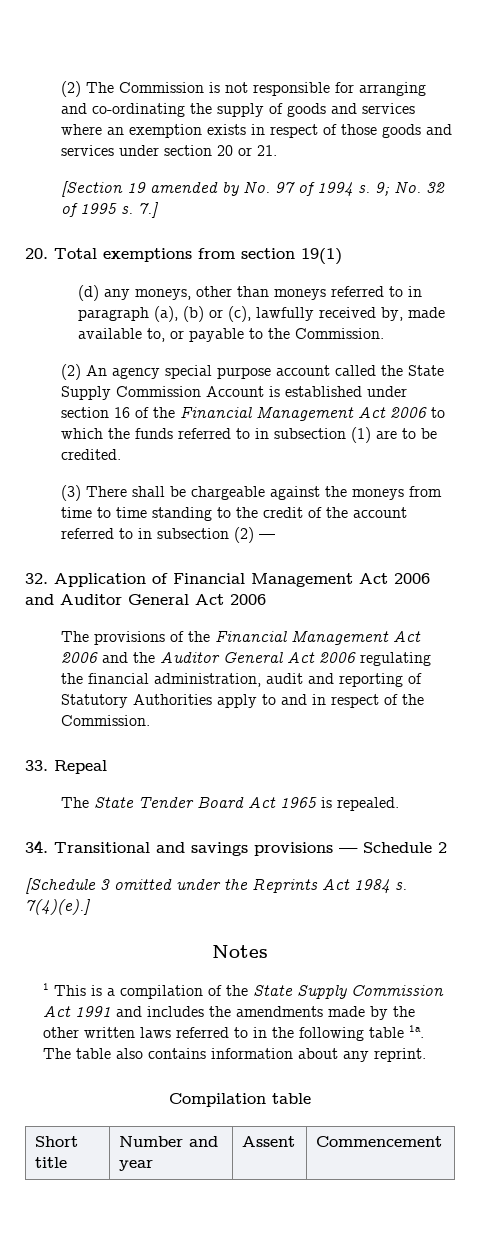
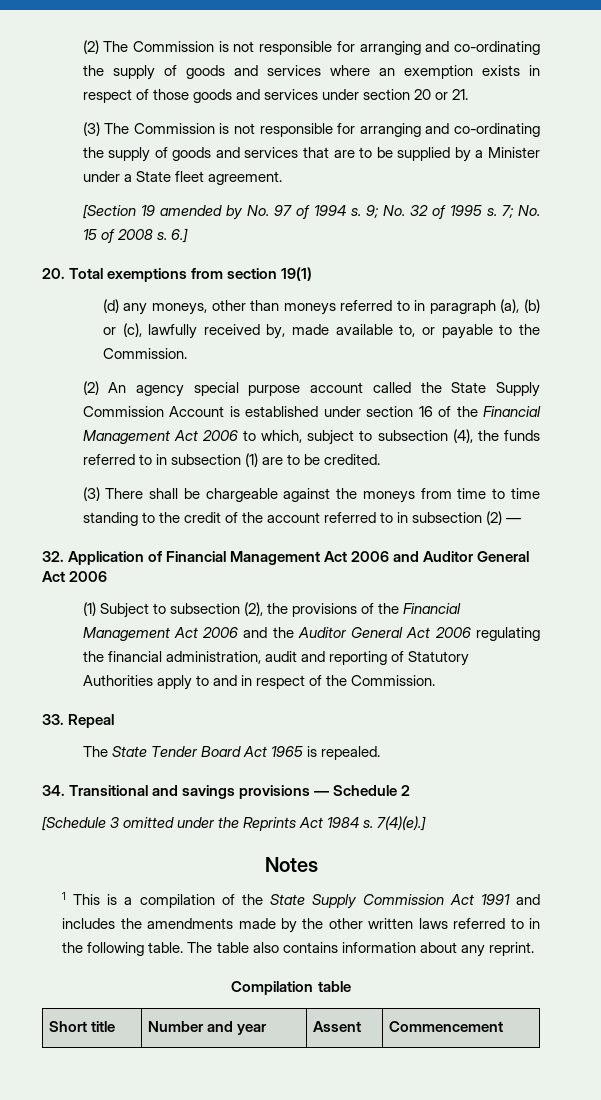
(277, 150) none -> [82,122,540,137] [82,147,541,162] [82,171,282,185] // (3) The Commission is not responsible for arranging and co-ordinating the supply of goods and services that are to be supplied by a Minister under a State fleet agreement.
[137,202,159,218] 7.] -> [501,205,540,218] [82,228,188,243] 7; No. 15 of 2008 s. 6.]
[60,428,103,439] which -> [261,429,473,445] which, subject to subsection (4),
[60,631,89,642] The -> [82,602,288,618] (1) Subject to subsection (2), the
[368,1025,424,1038] table 1a. -> [148,942,184,953] table.

